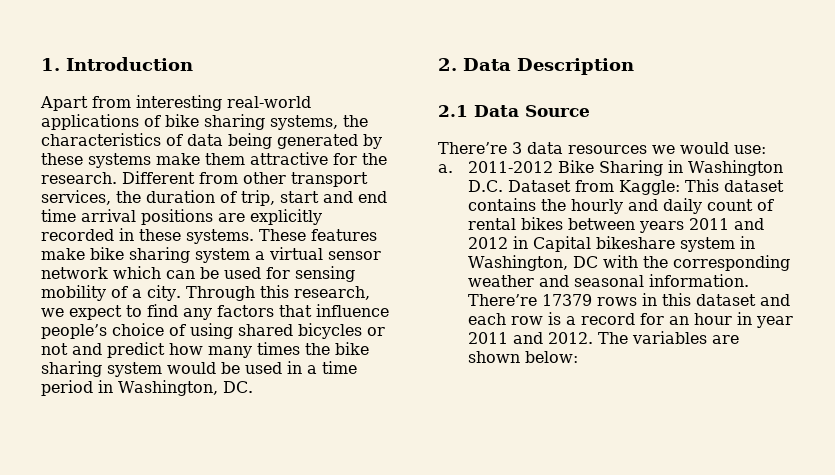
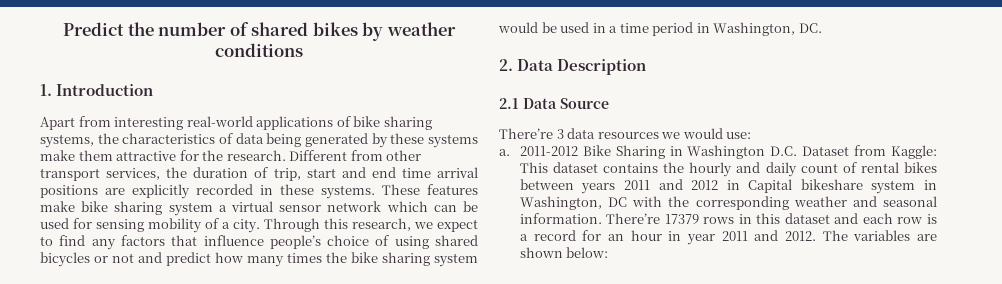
(41, 64) none -> [63,22,456,41] [215,43,303,57] Predict the number of shared bikes by weather conditions //

